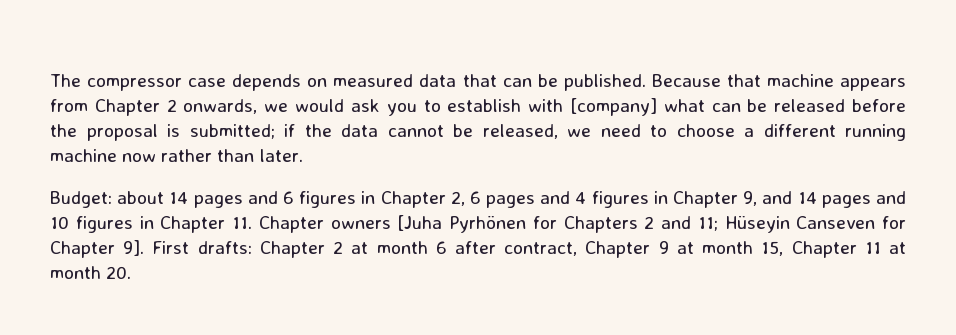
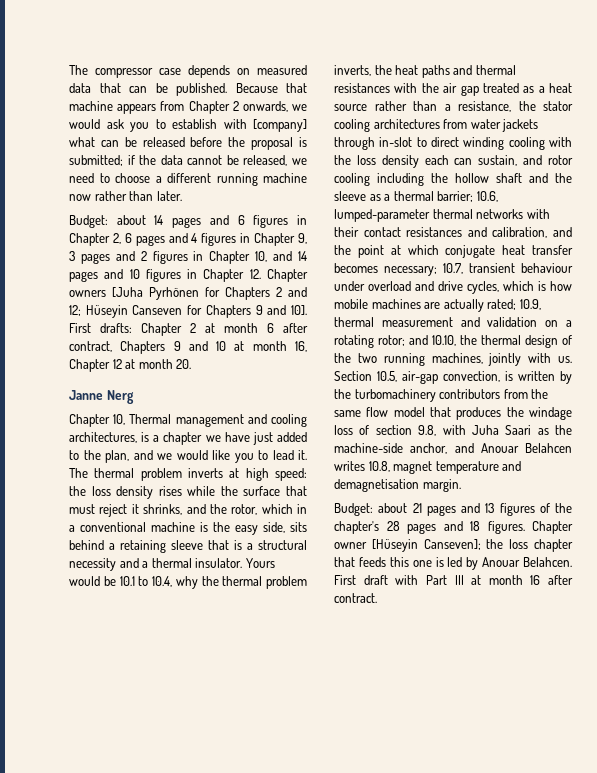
(758, 198) none -> [69,251,268,264] 3 pages and 2 figures in Chapter 10,
[232,217,252,229] 11. -> [249,269,261,279] 12.
[697,217,718,231] 11; -> [69,305,81,316] 12;
[50,240,145,258] Chapter 9]. -> [205,305,307,318] Chapters 9 and 10].
[585,241,906,258] [50,266,132,279] Chapter 9 at month 15, Chapter 11 at month 20. -> [120,341,307,354] [69,359,192,372] [69,390,134,404] [69,414,307,427] [69,432,307,445] [69,450,307,463] [69,468,307,481] [69,486,307,499] [69,504,307,517] [69,522,307,535] [69,540,307,553] [69,558,275,571] [69,576,307,589] [334,65,516,78] [334,83,572,96] [334,101,573,112] [334,119,539,132] [334,137,572,150] [334,155,573,168] [334,173,572,186] [334,191,498,202] [334,209,550,222] [334,227,572,238] [334,245,573,258] [334,263,573,276] [334,281,572,294] [334,299,541,312] [334,317,572,327] [334,335,572,348] [334,353,572,366] [334,371,572,384] [334,389,549,402] [334,407,572,420] [334,425,572,436] [334,443,572,454] [334,461,522,474] [334,479,461,492] [334,503,572,516] [334,521,573,534] [334,539,573,552] [334,557,572,570] [334,575,573,585] [334,593,377,603] Chapters 9 and 10 at month 16, Chapter 12 at month 20. // Janne Nerg // Chapter 10, Thermal management and cooling architectures, is a chapter we have just added to the plan, and we would like you to lead it. The thermal problem inverts at high speed: the loss density rises while the surface that must reject it shrinks, and the rotor, which in a conventional machine is the easy side, sits behind a retaining sleeve that is a structural necessity and a thermal insulator. Yours would be 10.1 to 10.4, why the thermal problem inverts, the heat paths and thermal resistances with the air gap treated as a heat source rather than a resistance, the stator cooling architectures from water jackets through in-slot to direct winding cooling with the loss density each can sustain, and rotor cooling including the hollow shaft and the sleeve as a thermal barrier; 10.6, lumped-parameter thermal networks with their contact resistances and calibration, and the point at which conjugate heat transfer becomes necessary; 10.7, transient behaviour under overload and drive cycles, which is how mobile machines are actually rated; 10.9, thermal measurement and validation on a rotating rotor; and 10.10, the thermal design of the two running machines, jointly with us. Section 10.5, air-gap convection, is written by the turbomachinery contributors from the same flow model that produces the windage loss of section 9.8, with Juha Saari as the machine-side anchor, and Anouar Belahcen writes 10.8, magnet temperature and demagnetisation margin. // Budget: about 21 pages and 13 figures of the chapter's 28 pages and 18 figures. Chapter owner [Hüseyin Canseven]; the loss chapter that feeds this one is led by Anouar Belahcen. First draft with Part III at month 16 after contract.

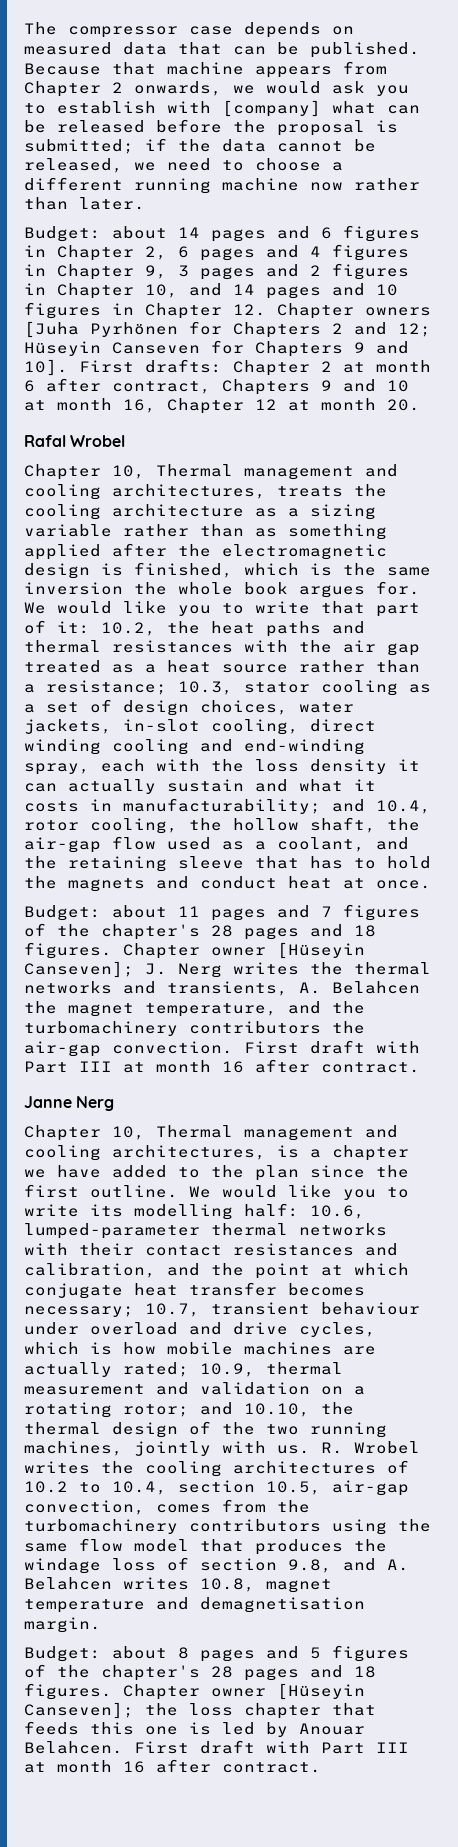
[69,390,134,404] [69,414,307,427] [69,432,307,445] [69,450,307,463] [69,468,307,481] [69,486,307,499] [69,504,307,517] [69,522,307,535] [69,540,307,553] [69,558,275,571] [69,576,307,589] [334,65,371,76] Janne Nerg // Chapter 10, Thermal management and cooling architectures, is a chapter we have just added to the plan, and we would like you to lead it. The thermal problem inverts at high speed: the loss density rises while the surface that must reject it shrinks, and the rotor, which in a conventional machine is the easy side, sits behind a retaining sleeve that is a structural necessity and a thermal insulator. Yours would be 10.1 to 10.4, why the thermal problem inverts, -> [24,435,126,447] [24,464,398,480] [24,484,387,500] [24,504,376,520] [24,524,387,540] [24,543,387,560] [24,562,431,579] [24,581,420,598] [24,601,420,617] [24,620,156,636] Rafal Wrobel // Chapter 10, Thermal management and cooling architectures, treats the cooling architecture as a sizing variable rather than as something applied after the electromagnetic design is finished, which is the same inversion the whole book argues for. We would like you to write that part of it: 10.2,
[458,101,573,112] [334,119,539,132] [334,137,572,150] [334,155,573,168] [334,173,572,186] [334,191,474,202] resistance, the stator cooling architectures from water jackets through in-slot to direct winding cooling with the loss density each can sustain, and rotor cooling including the hollow shaft and the sleeve as a thermal barrier; -> [46,680,431,696] [24,699,354,716] [24,719,376,735] [24,739,365,755] [24,759,420,775] [24,779,376,794] [24,798,431,814] [24,817,420,834] [24,836,409,853] [24,856,431,872] [24,876,431,892] [24,904,420,921] [24,923,376,940] [24,942,365,959] [24,961,431,978] [24,981,420,996] [24,1001,365,1017] [24,1021,365,1036] [24,1040,420,1057] [24,1059,420,1073] [24,1096,115,1111] [24,1125,398,1141] [24,1145,409,1161] [24,1165,409,1181] [24,1184,409,1200] [24,1203,299,1220] resistance; 10.3, stator cooling as a set of design choices, water jackets, in-slot cooling, direct winding cooling and end-winding spray, each with the loss density it can actually sustain and what it costs in manufacturability; and 10.4, rotor cooling, the hollow shaft, the air-gap flow used as a coolant, and the retaining sleeve that has to hold the magnets and conduct heat at once. // Budget: about 11 pages and 7 figures of the chapter's 28 pages and 18 figures. Chapter owner [Hüseyin Canseven]; J. Nerg writes the thermal networks and transients, A. Belahcen the magnet temperature, and the turbomachinery contributors the air-gap convection. First draft with Part III at month 16 after contract. // Janne Nerg // Chapter 10, Thermal management and cooling architectures, is a chapter we have added to the plan since the first outline. We would like you to write its modelling half:
[334,371,572,384] [334,389,528,402] Section 10.5, air-gap convection, is written by the turbomachinery contributors from -> [321,1441,420,1454] [24,1460,409,1477] [24,1480,409,1496] [24,1499,310,1515] [24,1519,387,1535] R. Wrobel writes the cooling architectures of 10.2 to 10.4, section 10.5, air-gap convection, comes from the turbomachinery contributors using
[442,425,572,435] [334,443,519,454] with Juha Saari as the machine-side anchor, and Anouar -> [343,1558,409,1571] and A.
[412,503,495,516] 21 pages and 13 -> [178,1646,321,1662] 8 pages and 5

